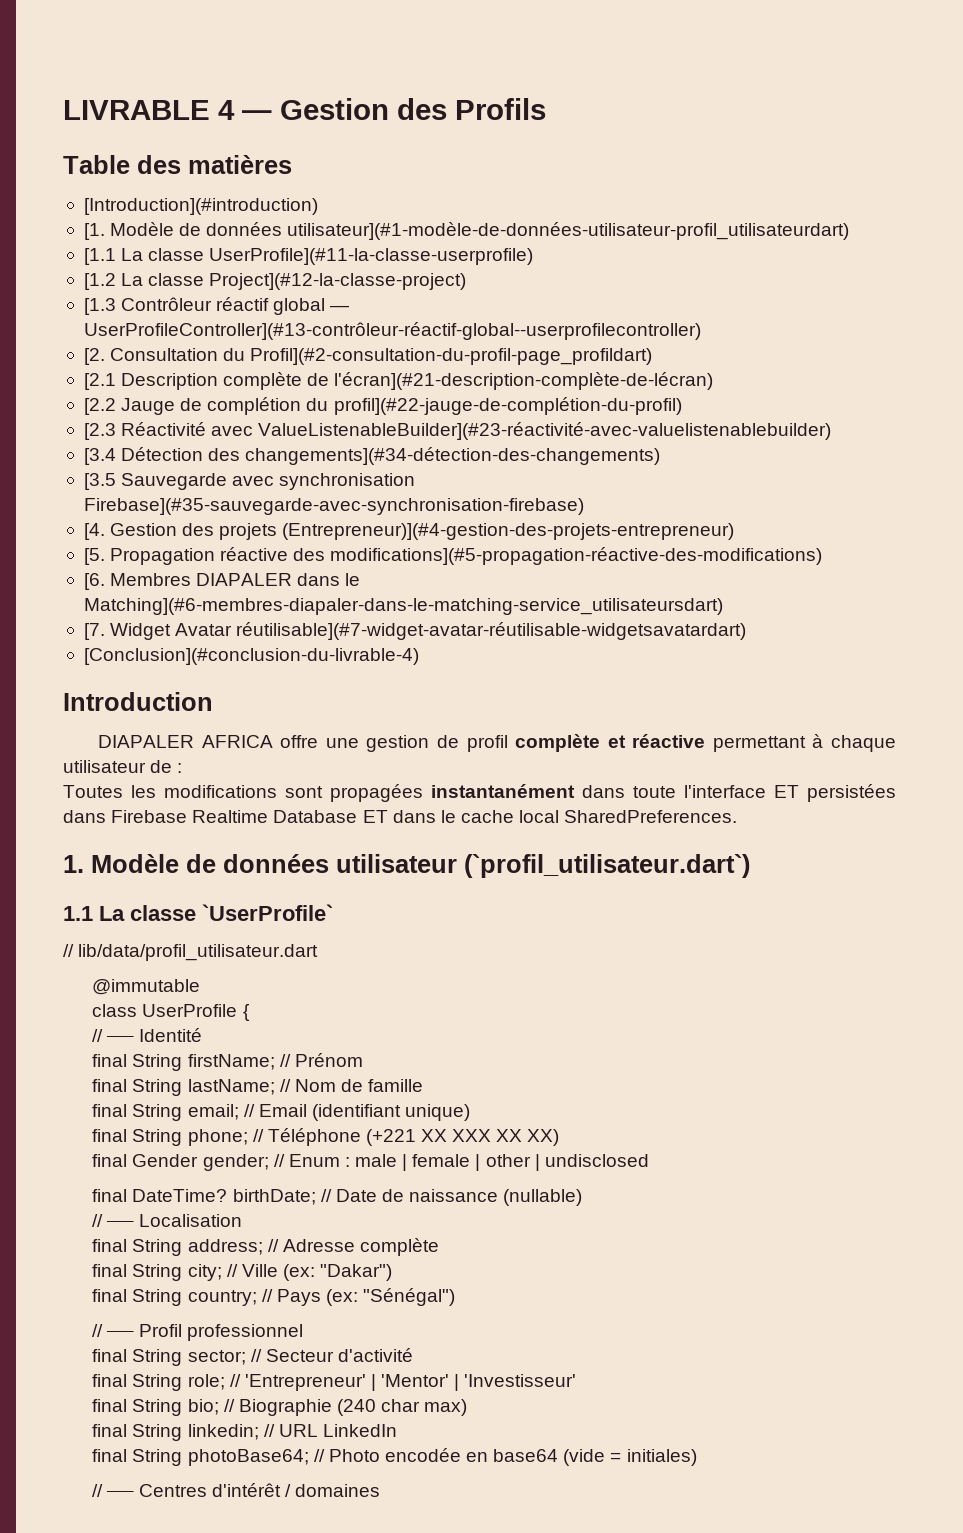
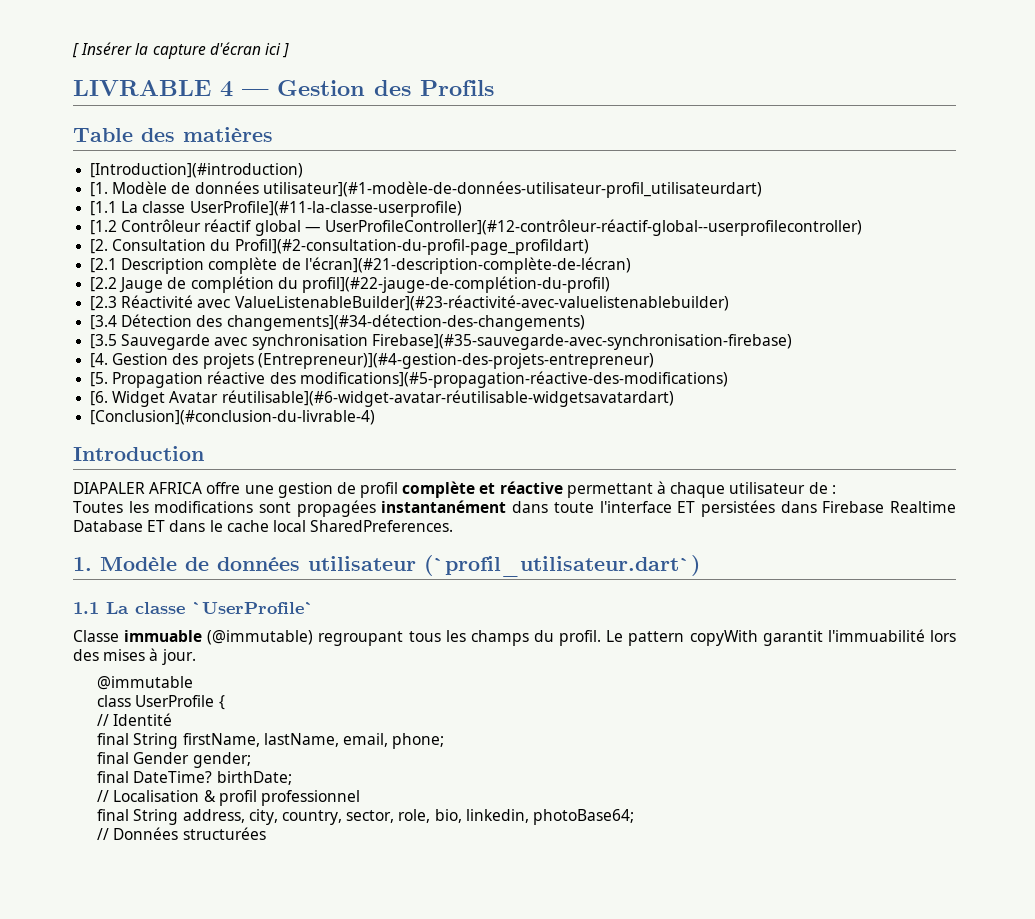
(63, 110) none -> [72,42,290,59] [ Insérer la capture d'écran ici ] //
[121,273,467,290] [83,298,116,315] La classe Project](#12-la-classe-project) // [1.3 -> (118, 227) none
[83,322,701,340] UserProfileController](#13-contrôleur-réactif-global--userprofilecontroller) -> [324,219,862,236] UserProfileController](#12-contrôleur-réactif-global--userprofilecontroller)
[110,573,361,586] [83,598,723,615] [83,623,105,640] Membres DIAPALER dans le Matching](#6-membres-diapaler-dans-le-matching-service_utilisateursdart) // [7. -> (109, 398) none
[236,622,747,640] réutilisable](#7-widget-avatar-réutilisable-widgetsavatardart) -> [221,390,674,407] réutilisable](#6-widget-avatar-réutilisable-widgetsavatardart)
[63,944,319,961] // lib/data/profil_utilisateur.dart -> [73,629,956,646] [73,648,196,665] Classe immuable (@immutable) regroupant tous les champs du profil. Le pattern copyWith garantit l'immuabilité lors des mises à jour.
[106,1036,135,1042] ── -> (110, 720) none
[187,1053,363,1070] [92,1079,424,1096] [92,1104,471,1121] [92,1128,560,1146] [92,1154,649,1171] [92,1189,583,1206] [92,1214,135,1227] firstName; // Prénom // final String lastName; // Nom de famille // final String email; // Email (identifiant unique) // final String phone; // Téléphone (+221 XX XXX XX XX) // final Gender gender; // Enum : male | female | other | undisclosed // final DateTime? birthDate; // Date de naissance (nullable) // // ── -> [182,733,445,749] [97,752,251,768] [97,771,292,785] [97,790,110,802] firstName, lastName, email, phone; // final Gender gender; // final DateTime? birthDate; // //
[92,1238,439,1256] [92,1264,393,1281] [92,1288,456,1306] [92,1324,303,1341] [92,1348,413,1366] [92,1374,577,1391] [92,1399,468,1416] [92,1424,397,1441] [92,1448,697,1466] [92,1483,380,1497] // final String address; // Adresse complète // final String city; // Ville (ex: "Dakar") // final String country; // Pays (ex: "Sénégal") // // ── Profil professionnel // final String sector; // Secteur d'activité // final String role; // 'Entrepreneur' | 'Mentor' | 'Investisseur' // final String bio; // Biographie (240 char max) // final String linkedin; // URL LinkedIn // final String photoBase64; // Photo encodée en base64 (vide = initiales) // // ── Centres d'intérêt / domaines -> [203,790,360,806] [97,809,634,825] [97,827,266,840] & profil professionnel // final String address, city, country, sector, role, bio, linkedin, photoBase64; // // Données structurées

